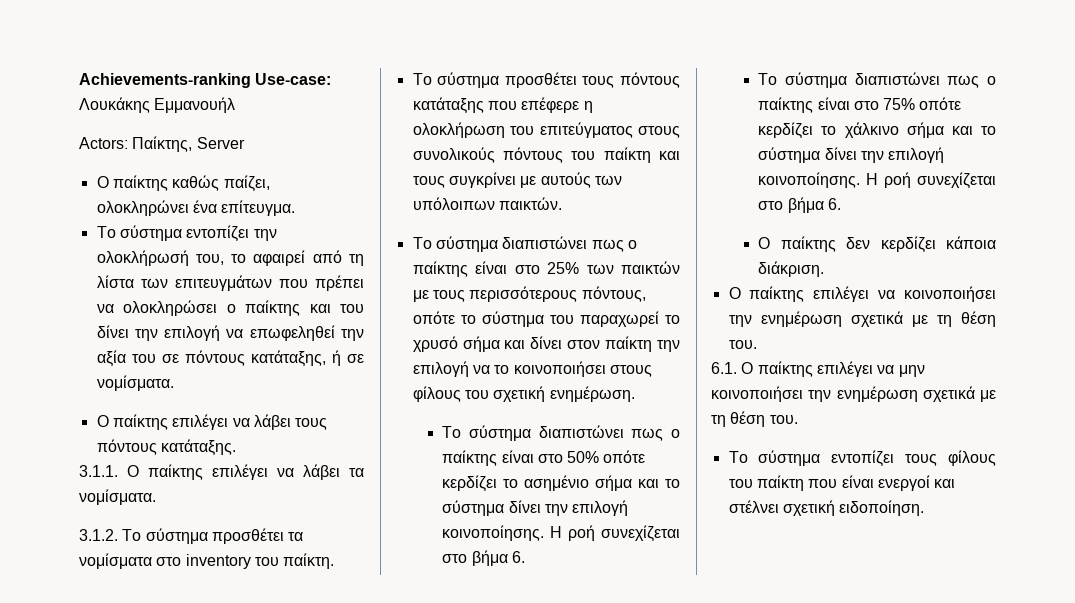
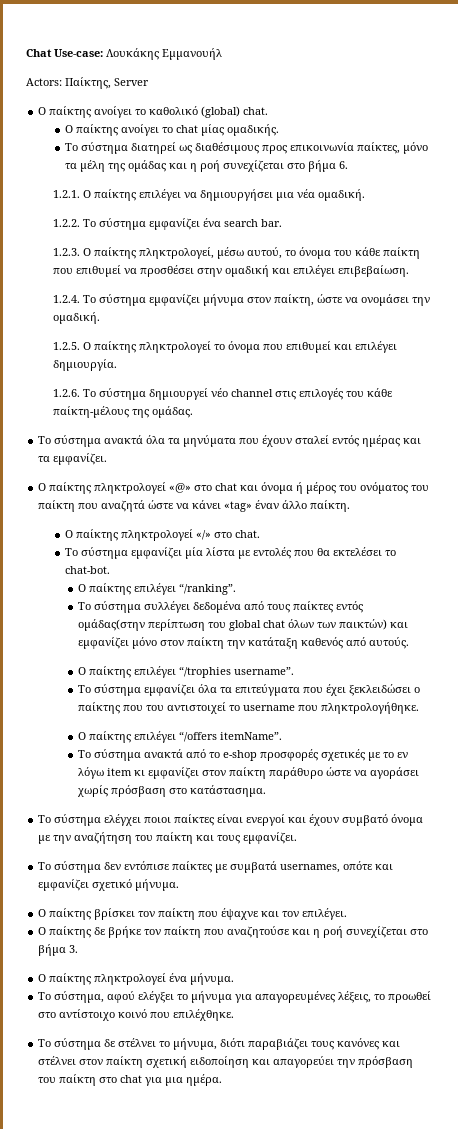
[79,73,251,88] Achievements-ranking -> [26,49,52,57] Chat
[172,175,270,192] [96,200,296,216] [96,225,277,242] [96,250,364,266] [96,275,364,291] [96,300,364,316] [96,325,364,341] [96,350,364,367] [96,375,174,391] [96,414,328,430] [96,439,236,456] [79,464,364,480] [79,489,156,505] [79,528,304,544] [79,553,335,569] [412,72,680,88] [412,97,593,114] [412,122,680,138] [412,147,680,163] [412,172,622,188] [412,197,562,210] [412,236,637,252] [412,261,680,277] [412,286,646,302] [412,311,680,327] [412,336,680,352] [412,361,652,377] [412,386,635,402] [442,425,680,441] [442,450,646,466] [442,475,680,492] [442,500,629,516] [442,525,680,542] [442,550,525,566] [758,72,996,88] [758,97,962,113] [758,122,996,139] [758,147,945,163] [758,172,996,189] [758,197,841,213] [758,236,996,253] [758,261,825,277] [728,286,996,302] [728,311,996,327] [728,340,757,349] [711,361,925,377] [711,386,996,402] [711,411,798,427] [728,450,996,467] [728,475,956,491] [728,500,925,516] καθώς παίζει, ολοκληρώνει ένα επίτευγμα. // Το σύστημα εντοπίζει την ολοκλήρωσή του, το αφαιρεί από τη λίστα των επιτευγμάτων που πρέπει να ολοκληρώσει ο παίκτης και του δίνει την επιλογή να επωφεληθεί την αξία του σε πόντους κατάταξης, ή σε νομίσματα. // Ο παίκτης επιλέγει να λάβει τους πόντους κατάταξης. // 3.1.1. Ο παίκτης επιλέγει να λάβει τα νομίσματα. // 3.1.2. Το σύστημα προσθέτει τα νομίσματα στο inventory του παίκτη. // Το σύστημα προσθέτει τους πόντους κατάταξης που επέφερε η ολοκλήρωση του επιτεύγματος στους συνολικούς πόντους του παίκτη και τους συγκρίνει με αυτούς των υπόλοιπων παικτών. // Το σύστημα διαπιστώνει πως ο παίκτης είναι στο 25% των παικτών με τους περισσότερους πόντους, οπότε το σύστημα του παραχωρεί το χρυσό σήμα και δίνει στον παίκτη την επιλογή να το κοινοποιήσει στους φίλους του σχετική ενημέρωση. // Το σύστημα διαπιστώνει πως ο παίκτης είναι στο 50% οπότε κερδίζει το ασημένιο σήμα και το σύστημα δίνει την επιλογή κοινοποίησης. Η ροή συνεχίζεται στο βήμα 6. // Το σύστημα διαπιστώνει πως ο παίκτης είναι στο 75% οπότε κερδίζει το χάλκινο σήμα και το σύστημα δίνει την επιλογή κοινοποίησης. Η ροή συνεχίζεται στο βήμα 6. // Ο παίκτης δεν κερδίζει κάποια διάκριση. // Ο παίκτης επιλέγει να κοινοποιήσει την ενημέρωση σχετικά με τη θέση του. // 6.1. Ο παίκτης επιλέγει να μην κοινοποιήσει την ενημέρωση σχετικά με τη θέση του. // Το σύστημα εντοπίζει τους φίλους του παίκτη που είναι ενεργοί και στέλνει σχετική ειδοποίηση. -> [94,106,269,118] [64,124,279,136] [64,142,428,154] [64,160,348,172] [52,189,365,201] [52,218,282,230] [52,247,420,259] [52,265,409,277] [52,294,430,306] [52,312,100,324] [52,341,397,353] [52,359,117,371] [52,388,393,400] [52,406,193,418] [38,435,422,447] [38,453,108,465] [38,482,430,494] [38,500,351,512] [64,529,260,541] [64,547,396,559] [64,566,110,574] [77,583,236,595] [77,601,363,613] [77,619,408,631] [77,637,409,649] [77,666,294,678] [77,684,420,696] [77,702,419,714] [77,731,282,743] [77,749,408,761] [77,767,419,779] [76,785,266,797] [38,814,424,826] [38,832,298,844] [38,861,394,873] [38,879,180,891] [38,908,348,920] [38,926,429,938] [38,944,79,956] [38,973,235,985] [38,991,432,1003] [38,1009,235,1021] [38,1038,401,1050] [38,1056,414,1068] [38,1074,223,1086] ανοίγει το καθολικό (global) chat. // Ο παίκτης ανοίγει το chat μίας ομαδικής. // Το σύστημα διατηρεί ως διαθέσιμους προς επικοινωνία παίκτες, μόνο τα μέλη της ομάδας και η ροή συνεχίζεται στο βήμα 6. // 1.2.1. Ο παίκτης επιλέγει να δημιουργήσει μια νέα ομαδική. // 1.2.2. Το σύστημα εμφανίζει ένα search bar. // 1.2.3. Ο παίκτης πληκτρολογεί, μέσω αυτού, το όνομα του κάθε παίκτη που επιθυμεί να προσθέσει στην ομαδική και επιλέγει επιβεβαίωση. // 1.2.4. Το σύστημα εμφανίζει μήνυμα στον παίκτη, ώστε να ονομάσει την ομαδική. // 1.2.5. Ο παίκτης πληκτρολογεί το όνομα που επιθυμεί και επιλέγει δημιουργία. // 1.2.6. Το σύστημα δημιουργεί νέο channel στις επιλογές του κάθε παίκτη-μέλους της ομάδας. // Το σύστημα ανακτά όλα τα μηνύματα που έχουν σταλεί εντός ημέρας και τα εμφανίζει. // Ο παίκτης πληκτρολογεί «@» στο chat και όνομα ή μέρος του ονόματος του παίκτη που αναζητά ώστε να κάνει «tag» έναν άλλο παίκτη. // Ο παίκτης πληκτρολογεί «/» στο chat. // Το σύστημα εμφανίζει μία λίστα με εντολές που θα εκτελέσει το chat-bot. // Ο παίκτης επιλέγει “/ranking”. // Το σύστημα συλλέγει δεδομένα από τους παίκτες εντός ομάδας(στην περίπτωση του global chat όλων των παικτών) και εμφανίζει μόνο στον παίκτη την κατάταξη καθενός από αυτούς. // Ο παίκτης επιλέγει “/trophies username”. // Το σύστημα εμφανίζει όλα τα επιτεύγματα που έχει ξεκλειδώσει ο παίκτης που του αντιστοιχεί το username που πληκτρολογήθηκε. // Ο παίκτης επιλέγει “/offers itemName”. // Το σύστημα ανακτά από το e-shop προσφορές σχετικές με το εν λόγω item κι εμφανίζει στον παίκτη παράθυρο ώστε να αγοράσει χωρίς πρόσβαση στο κατάστασημα. // Το σύστημα ελέγχει ποιοι παίκτες είναι ενεργοί και έχουν συμβατό όνομα με την αναζήτηση του παίκτη και τους εμφανίζει. // Το σύστημα δεν εντόπισε παίκτες με συμβατά usernames, οπότε και εμφανίζει σχετικό μήνυμα. // Ο παίκτης βρίσκει τον παίκτη που έψαχνε και τον επιλέγει. // Ο παίκτης δε βρήκε τον παίκτη που αναζητούσε και η ροή συνεχίζεται στο βήμα 3. // Ο παίκτης πληκτρολογεί ένα μήνυμα. // Το σύστημα, αφού ελέγξει το μήνυμα για απαγορευμένες λέξεις, το προωθεί στο αντίστοιχο κοινό που επιλέχθηκε. // Το σύστημα δε στέλνει το μήνυμα, διότι παραβιάζει τους κανόνες και στέλνει στον παίκτη σχετική ειδοποίηση και απαγορεύει την πρόσβαση του παίκτη στο chat για μια ημέρα.

